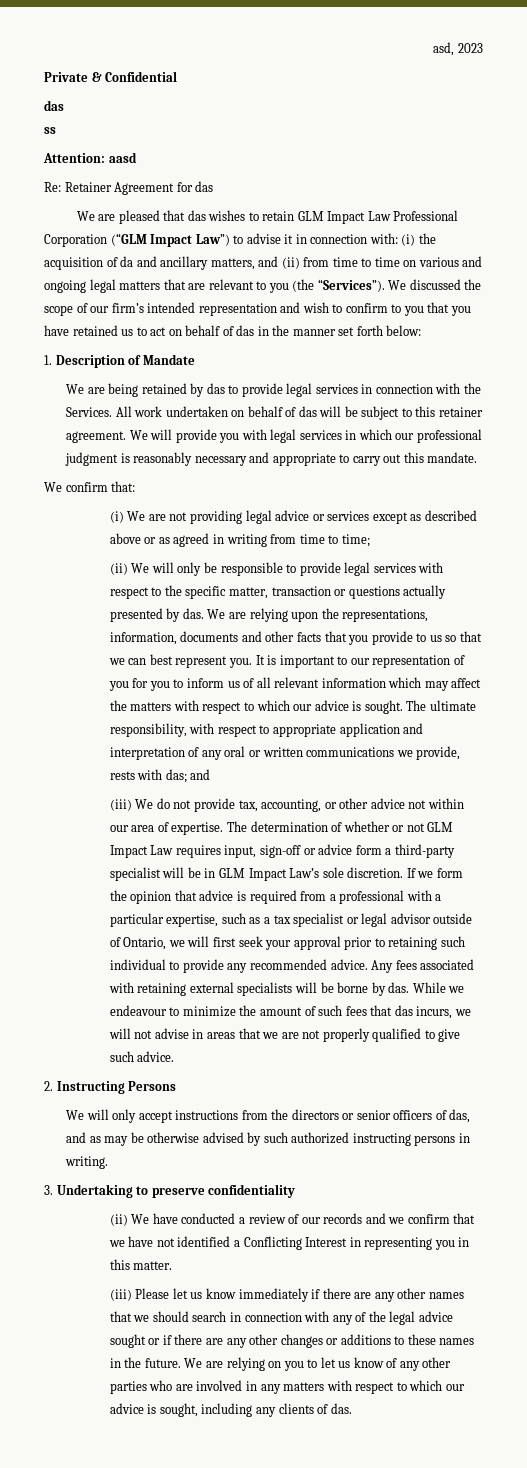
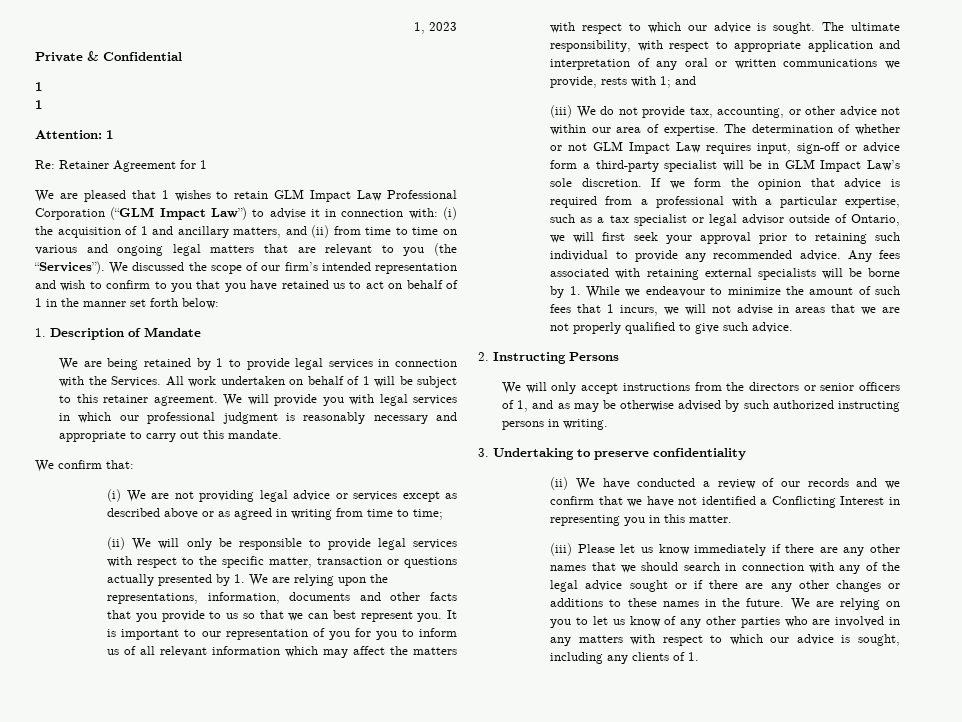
[433,42,455,56] asd, -> [414,22,425,34] 1,
[44,100,64,111] [44,127,56,134] das // ss -> [35,82,42,91] [35,100,42,109] 1 // 1
[108,152,137,163] aasd -> [106,130,113,139] 1
[195,181,214,192] das -> [200,160,207,169] 1
[187,210,206,221] das -> [161,190,169,199] 1
[120,256,134,267] da -> [140,226,148,235] 1
[236,325,255,336] das -> [35,298,42,307] 1
[206,383,225,394] das -> [216,358,224,367] 1
[298,406,317,417] das -> [362,376,370,385] 1
[182,608,204,619] das. -> [234,574,246,583] 1.
[165,769,187,783] das; -> [660,76,672,88] 1;
[388,982,410,993] das. -> [569,286,581,295] 1.
[394,1005,413,1016] das -> [607,304,615,313] 1
[449,1109,471,1123] das, -> [517,400,529,412] 1,
[330,1403,352,1414] das. -> [688,652,700,661] 1.

